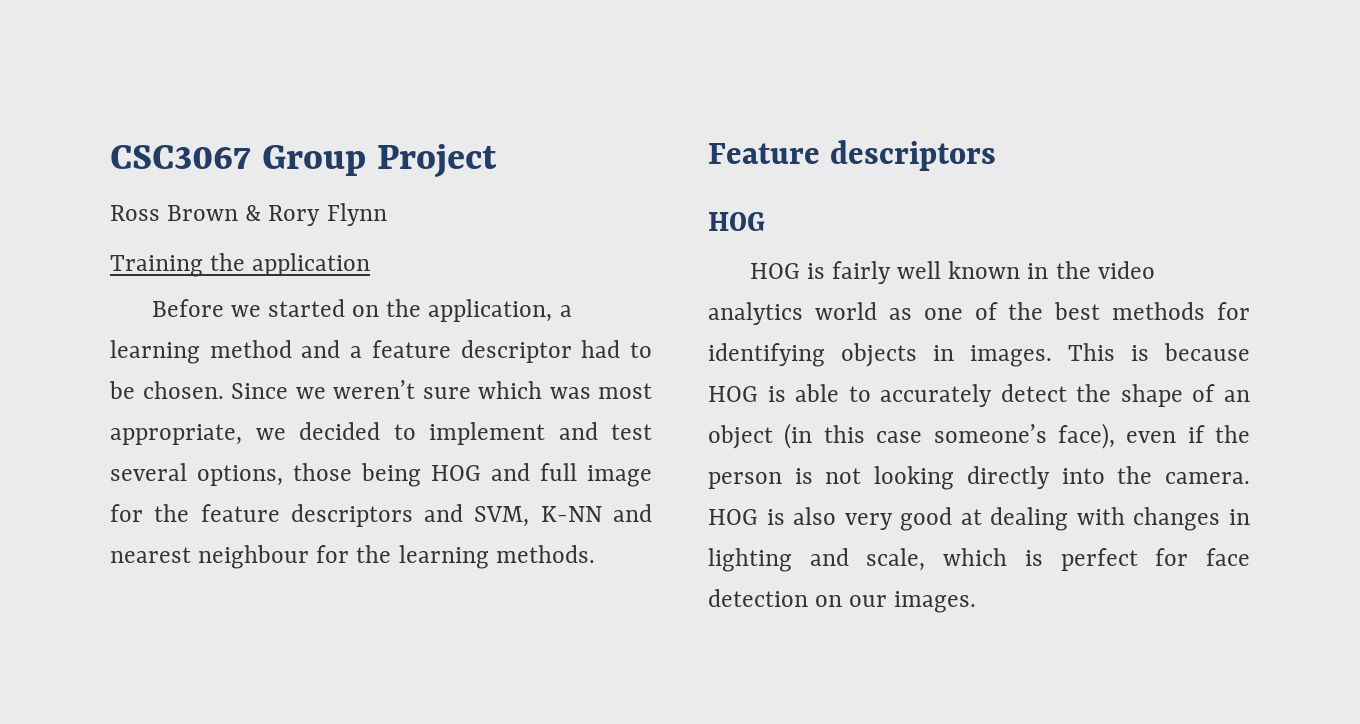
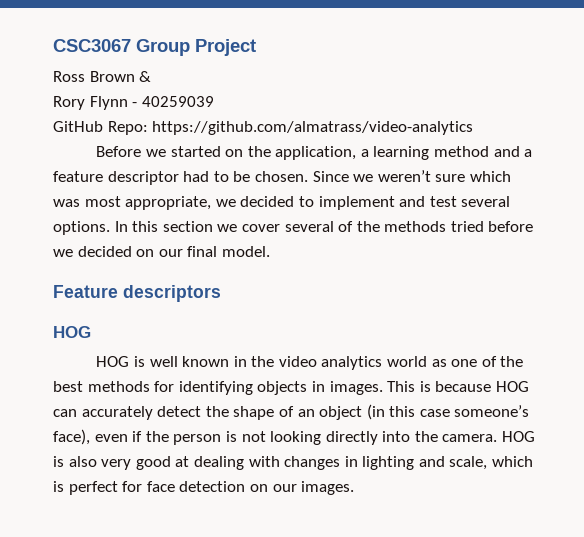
(262, 213) none -> (152, 76) //
[110,253,371,277] // Training the application -> [132,96,214,107] [53,121,474,135] - 40259039 // GitHub Repo: https://github.com/almatrass/video-analytics
[197,463,652,487] [110,504,652,527] [110,545,595,569] options, those being HOG and full image for the feature descriptors and SVM, K-NN and nearest neighbour for the learning methods. -> [53,221,534,235] [53,246,270,257] options. In this section we cover several of the methods tried before we decided on our final model.
[831,261,891,284] fairly -> (145, 361) none
[767,384,871,402] is able to -> [53,409,77,417] can

